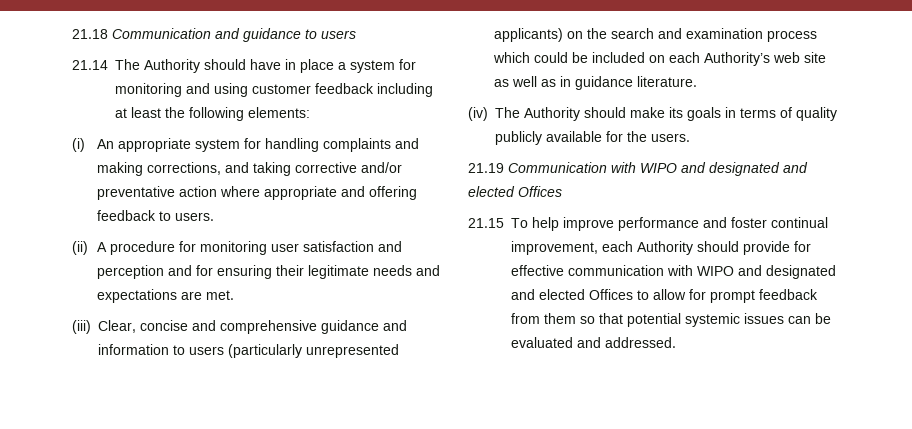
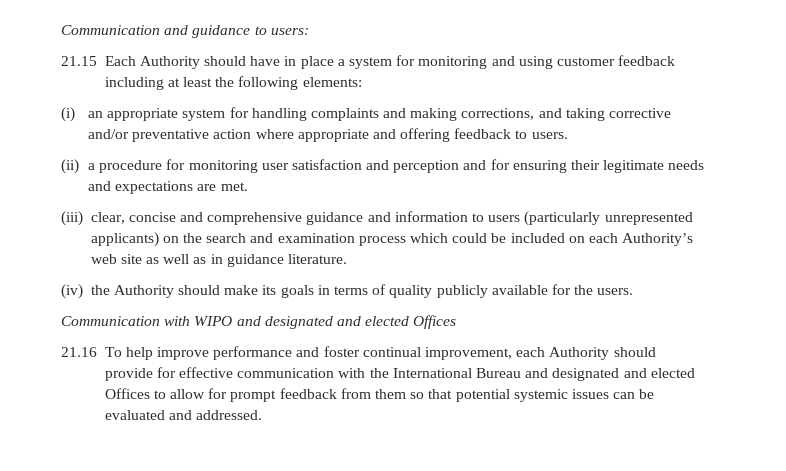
[72,29,108,39] 21.18 -> (61, 30) none
[321,30,356,39] [72,59,140,70] users // 21.14 The -> [270,28,309,35] [61,56,136,66] users: // 21.15 Each
[96,139,114,149] An -> [87,111,103,118] an
[96,242,107,252] A -> [87,163,95,170] a
[98,320,136,333] Clear, -> [90,212,125,224] clear,
[495,107,520,118] The -> [90,285,110,295] the
[468,163,504,173] 21.19 -> (634, 291) none
[468,218,504,228] 21.15 -> [61,347,97,357] 21.16
[697,266,734,276] WIPO -> [369,368,522,378] the International Bureau

